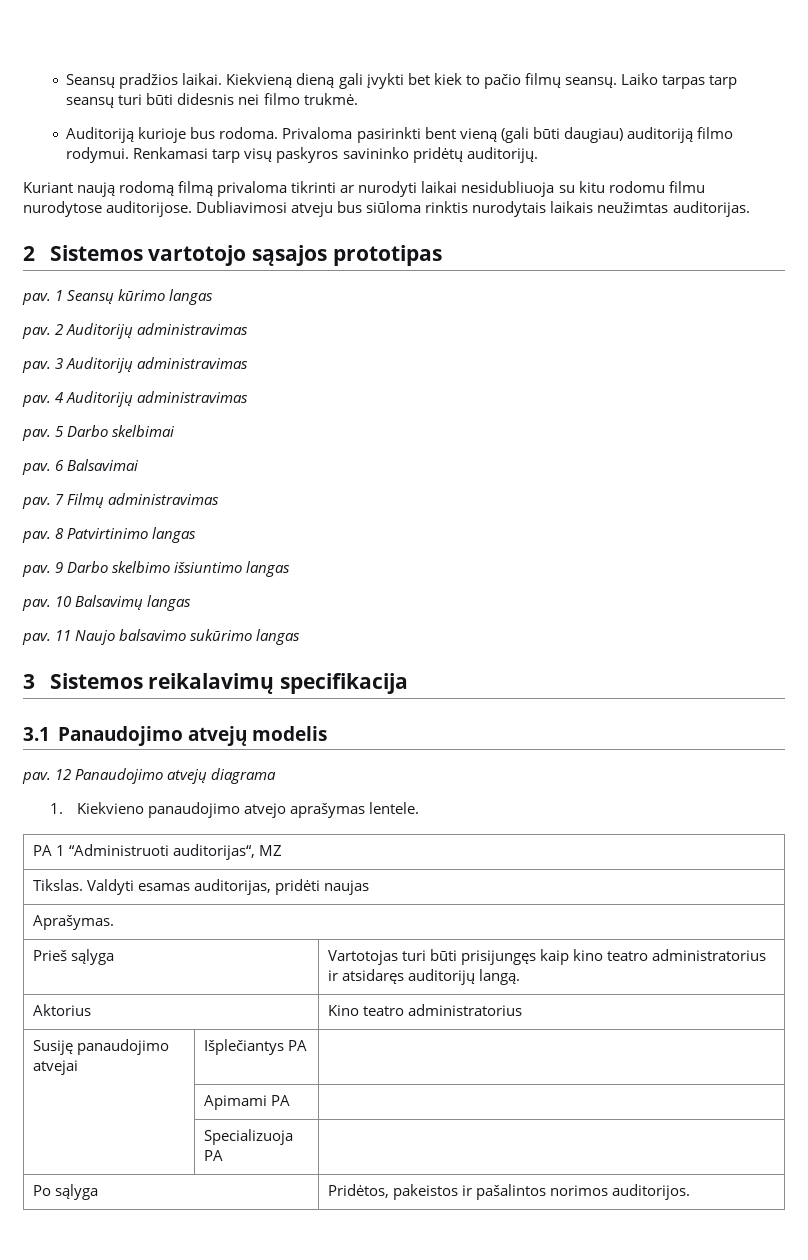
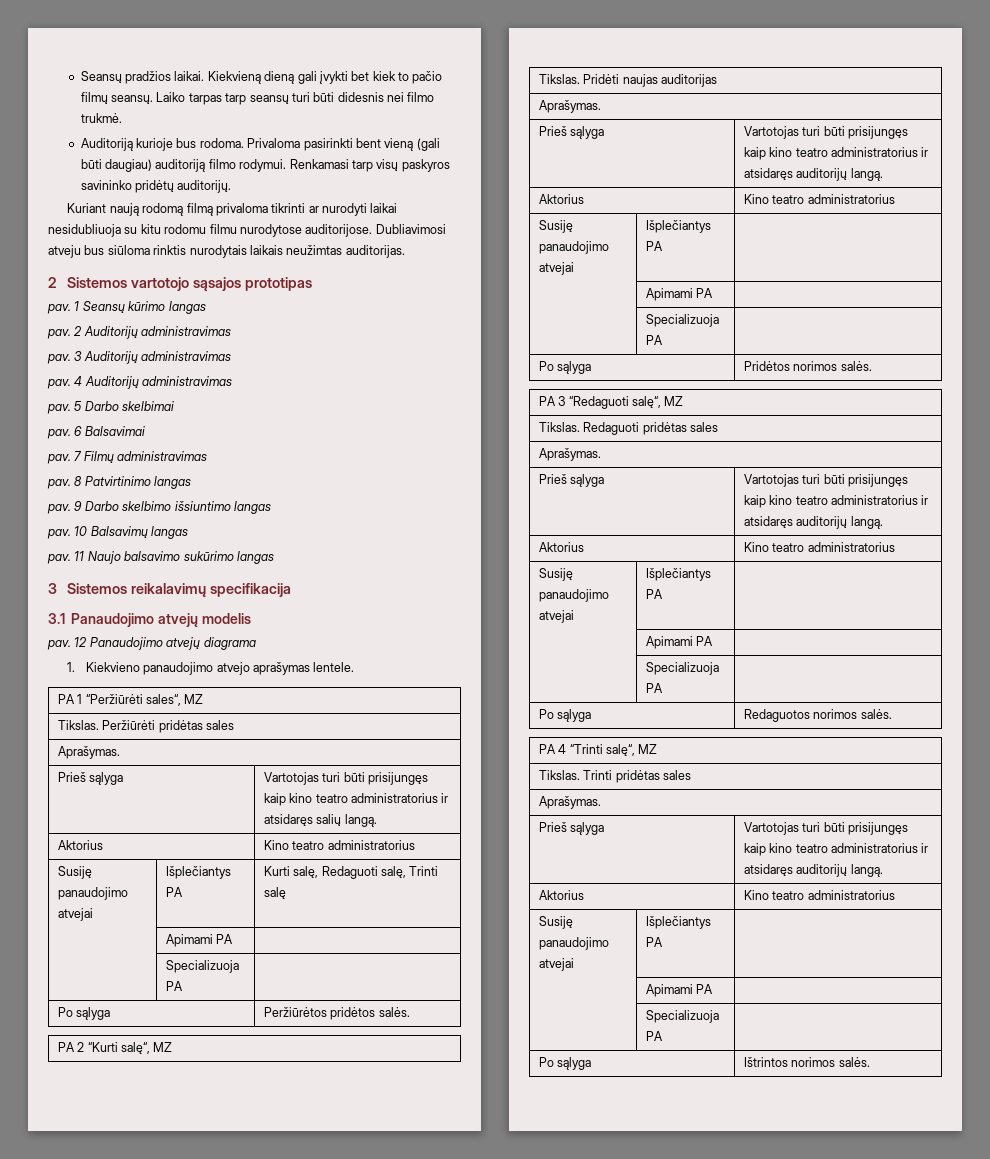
[68,844,282,860] [32,879,320,895] “Administruoti auditorijas“, MZ // Tikslas. Valdyti esamas auditorijas, pridėti -> [85,694,204,706] [57,720,234,733] [57,746,120,759] [57,772,124,785] [263,772,428,785] [263,793,449,806] [263,814,377,827] [57,840,103,850] [263,840,415,850] [57,866,92,879] [57,887,128,900] [57,908,93,921] [165,866,231,879] [165,887,183,897] [263,866,439,879] [263,887,286,899] [165,934,234,947] [165,960,239,973] [165,981,183,991] [57,1007,111,1020] [263,1007,410,1020] [57,1042,173,1054] [538,74,620,84] “Peržiūrėti sales“, MZ // Tikslas. Peržiūrėti pridėtas sales // Aprašymas. // Prieš sąlyga | Vartotojas turi būti prisijungęs kaip kino teatro administratorius ir atsidaręs salių langą. // Aktorius | Kino teatro administratorius // Susiję panaudojimo atvejai | Išplečiantys PA | Kurti salę, Redaguoti salę, Trinti salę // | Apimami PA | // | Specializuoja PA | // Po sąlyga | Peržiūrėtos pridėtos salės. // PA 2 “Kurti salę“, MZ // Tikslas. Pridėti
(369, 887) none -> [660,74,717,87] auditorijas
[327,1184,690,1200] Pridėtos, pakeistos ir pašalintos norimos auditorijos. -> [743,361,872,371] [538,396,684,409] [538,422,718,435] [538,448,601,461] [538,474,605,487] [743,474,908,487] [743,495,929,508] [743,516,883,529] [538,542,584,552] [743,542,895,552] [538,568,573,581] [538,589,609,602] [538,610,574,623] [645,568,711,581] [645,589,663,599] [645,636,714,649] [645,662,719,675] [645,683,663,693] [538,709,592,722] [743,709,892,722] [538,744,658,756] [538,770,691,783] [538,796,601,809] [538,822,605,835] [743,822,908,835] [743,843,929,856] [743,864,883,877] [538,890,584,900] [743,890,895,900] [538,916,573,929] [538,937,609,950] [538,958,574,971] [645,916,711,929] [645,937,663,947] [645,984,714,997] [645,1010,719,1023] [645,1031,663,1041] [538,1057,592,1070] [743,1057,870,1067] Pridėtos norimos salės. // PA 3 “Redaguoti salę“, MZ // Tikslas. Redaguoti pridėtas sales // Aprašymas. // Prieš sąlyga | Vartotojas turi būti prisijungęs kaip kino teatro administratorius ir atsidaręs auditorijų langą. // Aktorius | Kino teatro administratorius // Susiję panaudojimo atvejai | Išplečiantys PA | // | Apimami PA | // | Specializuoja PA | // Po sąlyga | Redaguotos norimos salės. // PA 4 “Trinti salę“, MZ // Tikslas. Trinti pridėtas sales // Aprašymas. // Prieš sąlyga | Vartotojas turi būti prisijungęs kaip kino teatro administratorius ir atsidaręs auditorijų langą. // Aktorius | Kino teatro administratorius // Susiję panaudojimo atvejai | Išplečiantys PA | // | Apimami PA | // | Specializuoja PA | // Po sąlyga | Ištrintos norimos salės.

